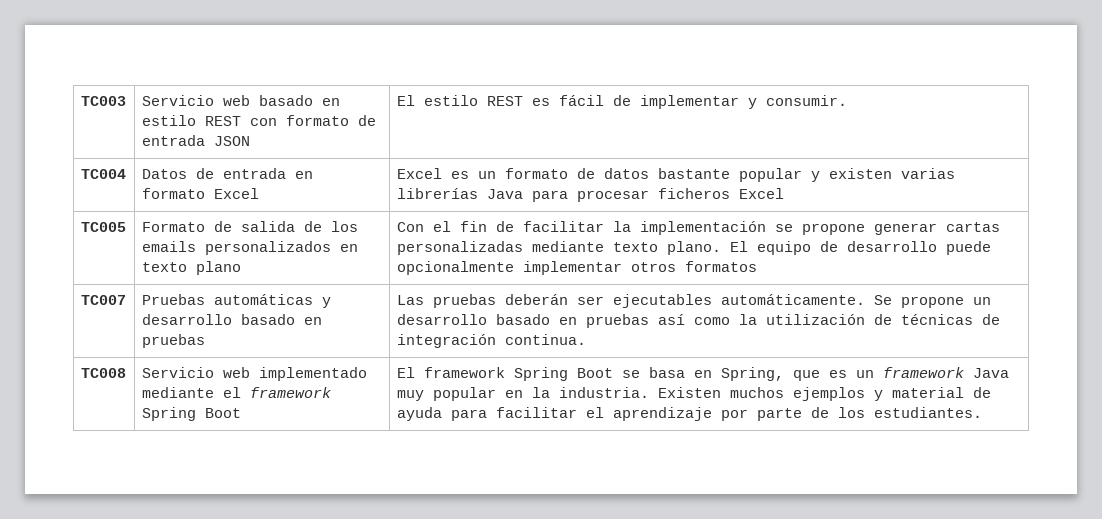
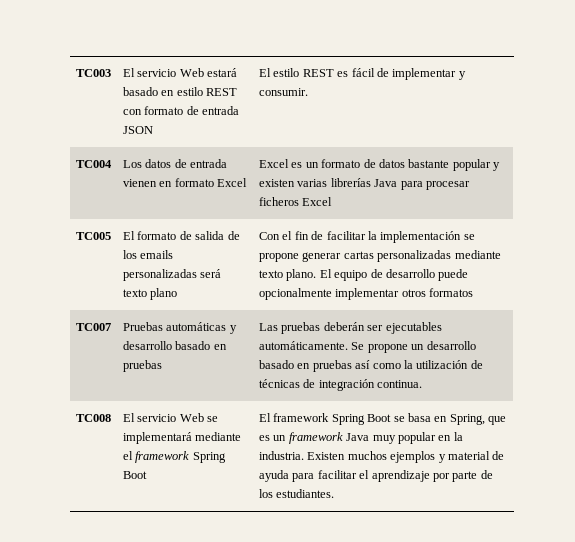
[141,95,250,106] Servicio web -> [122,68,238,77] El servicio Web estará
[141,168,286,179] Datos de entrada -> [122,159,228,168] [122,179,157,187] Los datos de entrada vienen
[141,222,205,232] Formato -> [122,231,177,240] El formato
[204,241,358,255] personalizados en -> [122,269,222,281] personalizadas será
[141,367,367,381] Servicio web implementado -> [122,413,219,422] [122,432,192,444] El servicio Web se implementará

